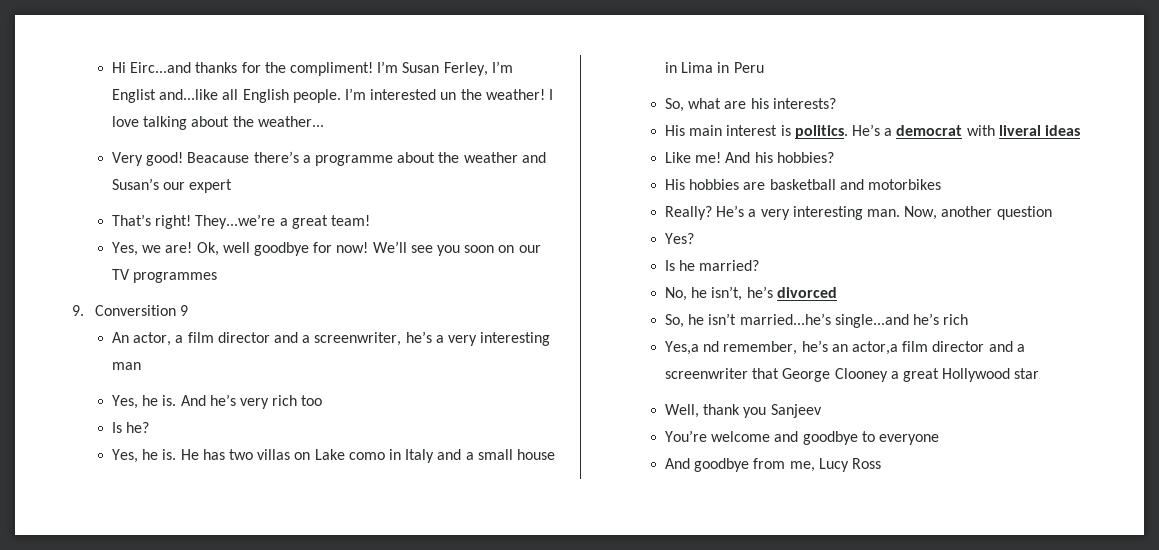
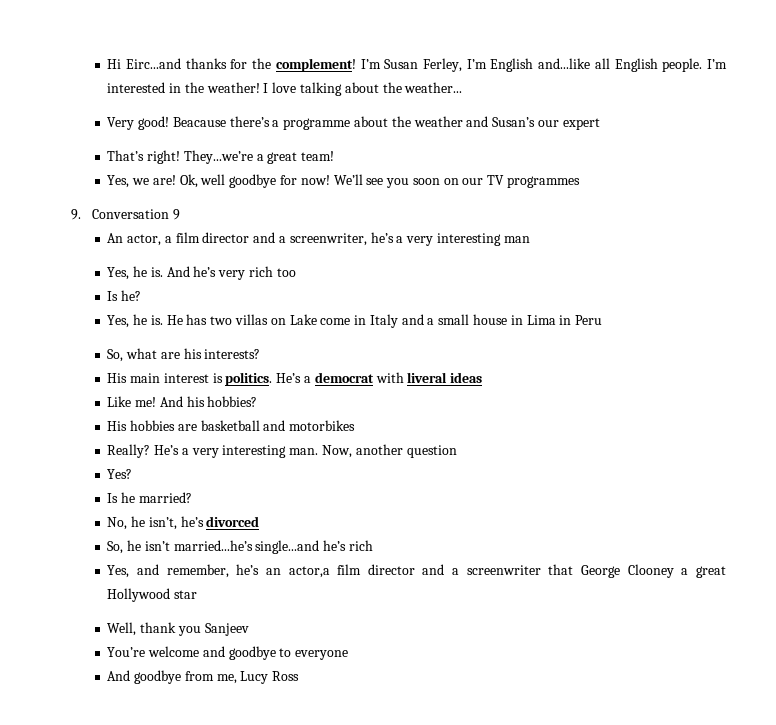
[290,62,374,76] compliment! -> [275,58,356,72] complement!
[112,89,157,103] Englist -> [490,58,534,72] English
[440,92,457,100] un -> [169,83,182,93] in
[95,305,177,316] Conversition -> [91,209,169,219] Conversation
[348,452,385,460] como -> [320,318,351,325] come
[665,341,720,355] Yes,a nd -> [107,564,159,578] Yes, and

